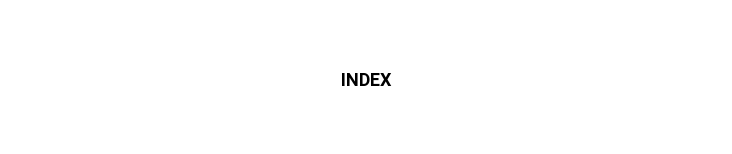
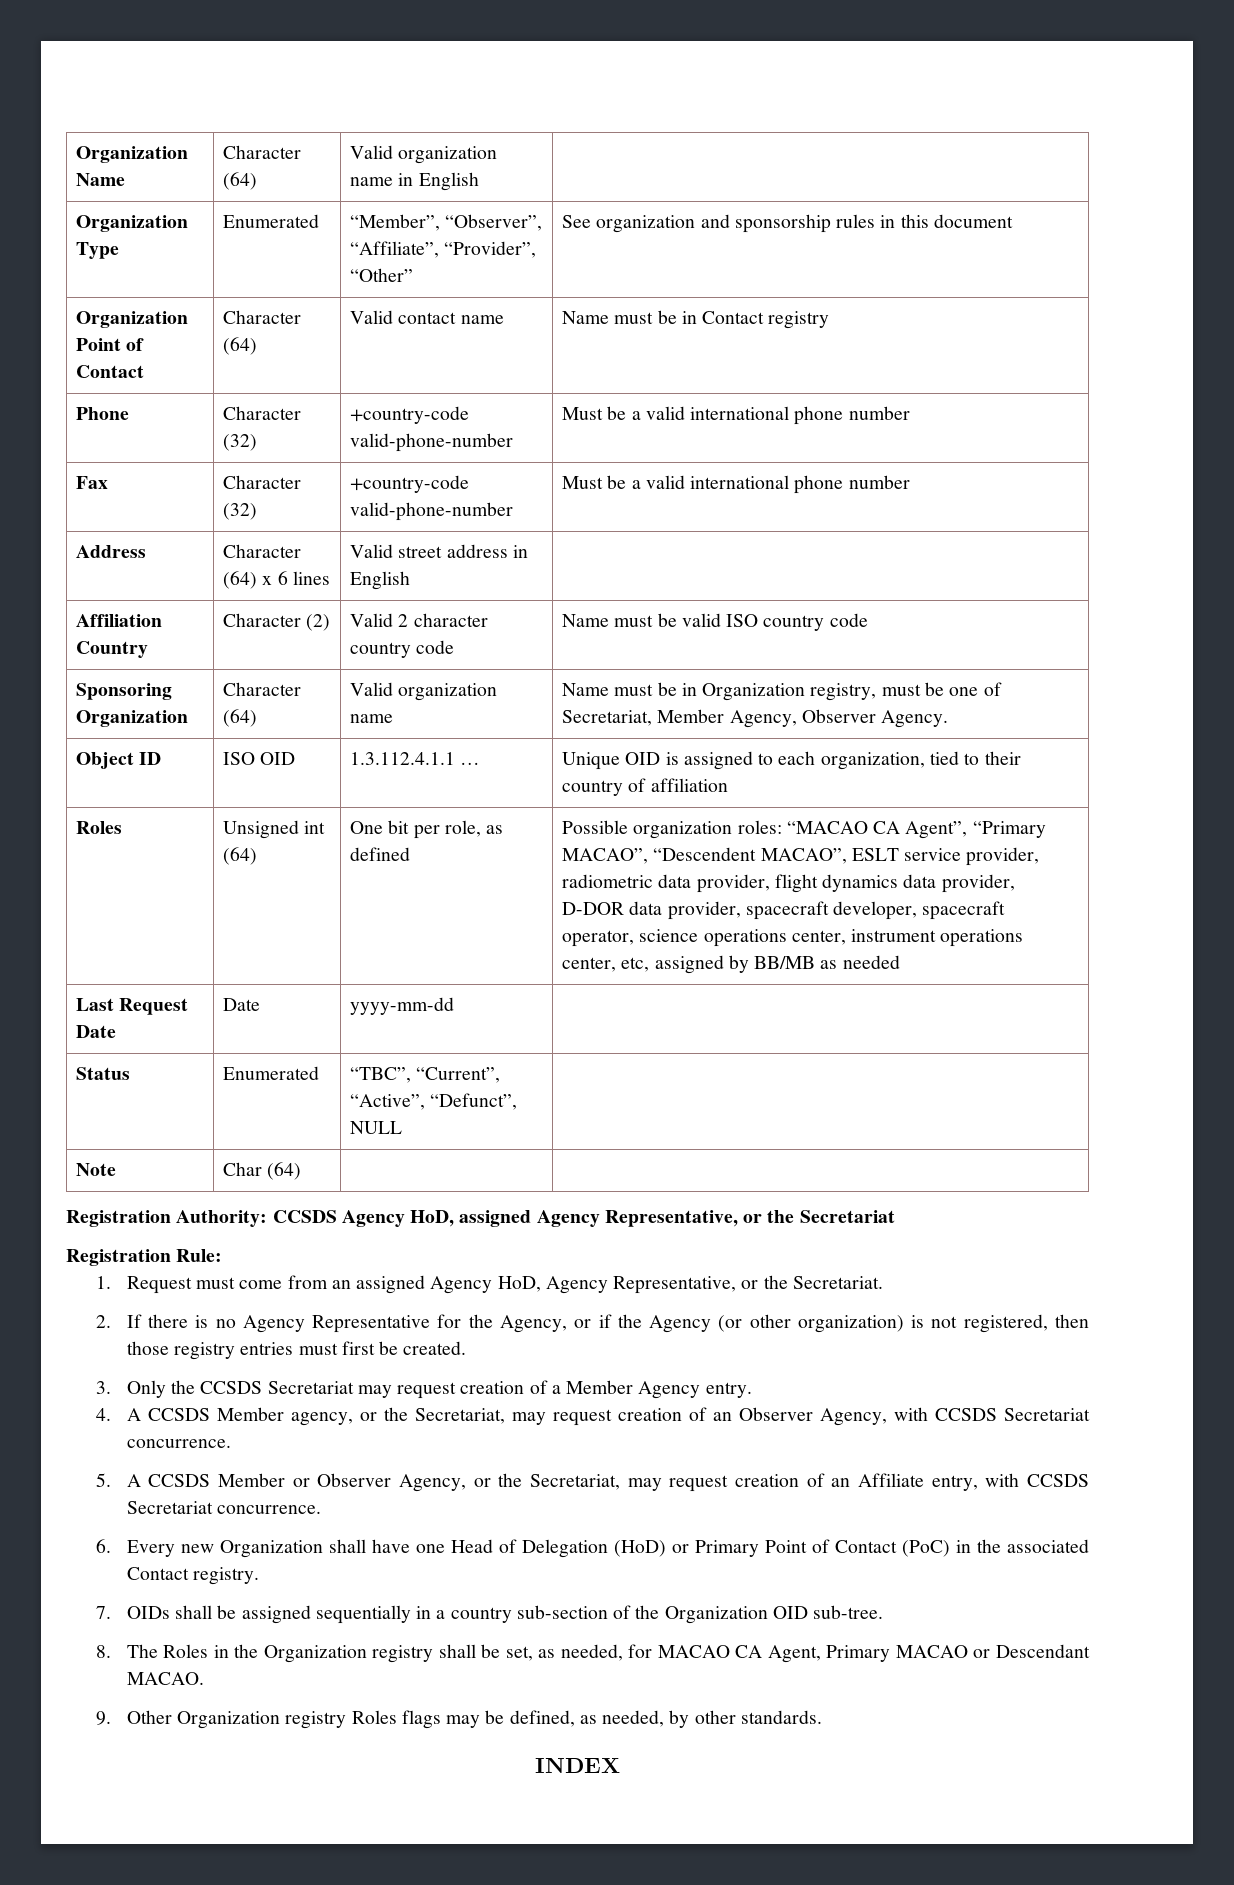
(341, 79) none -> [76,146,189,163] [76,173,126,186] [223,145,302,159] [223,172,258,190] [350,145,498,164] [350,172,479,191] [76,215,189,232] [76,242,120,259] [223,214,320,228] [350,214,543,231] [350,241,537,258] [350,268,414,282] [562,214,1013,233] [76,311,189,328] [76,338,145,351] [76,365,145,378] [223,310,302,324] [223,337,258,355] [350,310,504,324] [562,310,830,329] [76,407,130,420] [223,406,302,420] [223,434,258,451] [350,406,470,424] [350,433,514,452] [562,406,910,425] [76,476,109,489] [223,475,302,489] [223,503,258,520] [350,475,470,493] [350,502,514,521] [562,475,910,494] [76,545,147,558] [223,544,302,558] [223,571,330,589] [350,544,528,558] [350,571,411,590] [76,614,163,627] [76,641,149,658] [223,613,331,631] [350,613,488,627] [350,640,455,658] [562,613,868,631] [76,683,173,700] [76,710,189,727] [223,682,302,696] [223,709,258,727] [350,682,498,701] [350,714,394,723] [562,682,1002,701] [562,709,949,728] [76,752,162,769] [223,752,296,765] [350,752,481,765] [562,751,1021,770] [562,778,728,796] [76,821,123,834] [223,820,326,839] [223,847,258,865] [350,820,504,839] [350,847,411,861] [562,820,1046,839] [562,847,1040,866] [562,874,1015,893] [562,901,1006,920] [562,929,1024,947] [562,955,900,974] [76,998,189,1015] [76,1025,117,1038] [223,998,261,1011] [350,997,455,1015] [76,1067,131,1080] [223,1066,320,1080] [350,1067,501,1083] [350,1093,518,1110] [350,1121,403,1134] [76,1163,117,1176] [223,1162,302,1180] [66,1210,895,1227] [66,1249,223,1266] [96,1275,883,1294] [96,1314,1090,1333] [126,1341,467,1360] [96,1380,752,1399] [96,1407,1091,1426] [126,1439,231,1448] [96,1473,1090,1492] [126,1501,322,1514] [96,1539,1090,1558] [126,1567,260,1585] [96,1605,884,1624] [96,1644,1091,1663] [126,1672,204,1685] [96,1710,822,1729] Organization Name | Character (64) | Valid organization name in English | // Organization Type | Enumerated | “Member”, “Observer”, “Affiliate”, “Provider”, “Other” | See organization and sponsorship rules in this document // Organization Point of Contact | Character (64) | Valid contact name | Name must be in Contact registry // Phone | Character (32) | +country-code valid-phone-number | Must be a valid international phone number // Fax | Character (32) | +country-code valid-phone-number | Must be a valid international phone number // Address | Character (64) x 6 lines | Valid street address in English | // Affiliation Country | Character (2) | Valid 2 character country code | Name must be valid ISO country code // Sponsoring Organization | Character (64) | Valid organization name | Name must be in Organization registry, must be one of Secretariat, Member Agency, Observer Agency. // Object ID | ISO OID | 1.3.112.4.1.1 … | Unique OID is assigned to each organization, tied to their country of affiliation // Roles | Unsigned int (64) | One bit per role, as defined | Possible organization roles: “MACAO CA Agent”, “Primary MACAO”, “Descendent MACAO”, ESLT service provider, radiometric data provider, flight dynamics data provider, D-DOR data provider, spacecraft developer, spacecraft operator, science operations center, instrument operations center, etc, assigned by BB/MB as needed // Last Request Date | Date | yyyy-mm-dd | // Status | Enumerated | “TBC”, “Current”, “Active”, “Defunct”, NULL | // Note | Char (64) | | // Registration Authority: CCSDS Agency HoD, assigned Agency Representative, or the Secretariat // Registration Rule: // 1. Request must come from an assigned Agency HoD, Agency Representative, or the Secretariat. // 2. If there is no Agency Representative for the Agency, or if the Agency (or other organization) is not registered, then those registry entries must first be created. // 3. Only the CCSDS Secretariat may request creation of a Member Agency entry. // 4. A CCSDS Member agency, or the Secretariat, may request creation of an Observer Agency, with CCSDS Secretariat concurrence. // 5. A CCSDS Member or Observer Agency, or the Secretariat, may request creation of an Affiliate entry, with CCSDS Secretariat concurrence. // 6. Every new Organization shall have one Head of Delegation (HoD) or Primary Point of Contact (PoC) in the associated Contact registry. // 7. OIDs shall be assigned sequentially in a country sub-section of the Organization OID sub-tree. // 8. The Roles in the Organization registry shall be set, as needed, for MACAO CA Agent, Primary MACAO or Descendant MACAO. // 9. Other Organization registry Roles flags may be defined, as needed, by other standards. //

